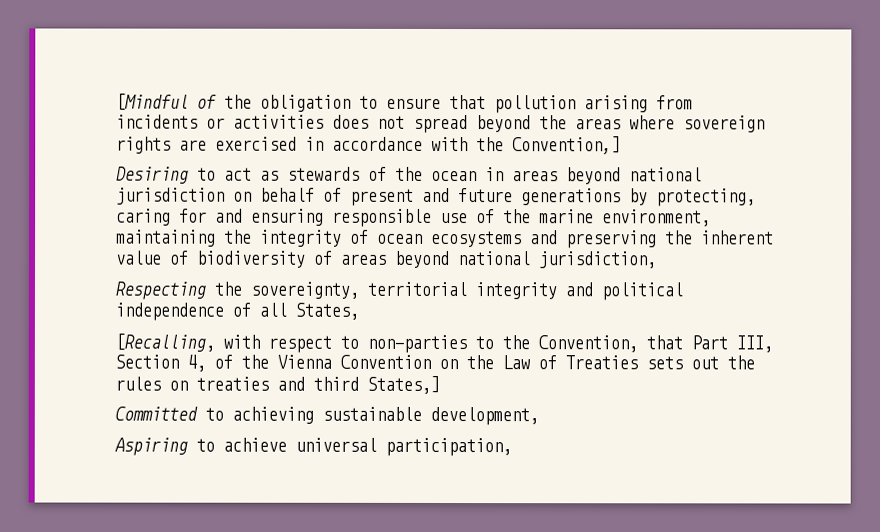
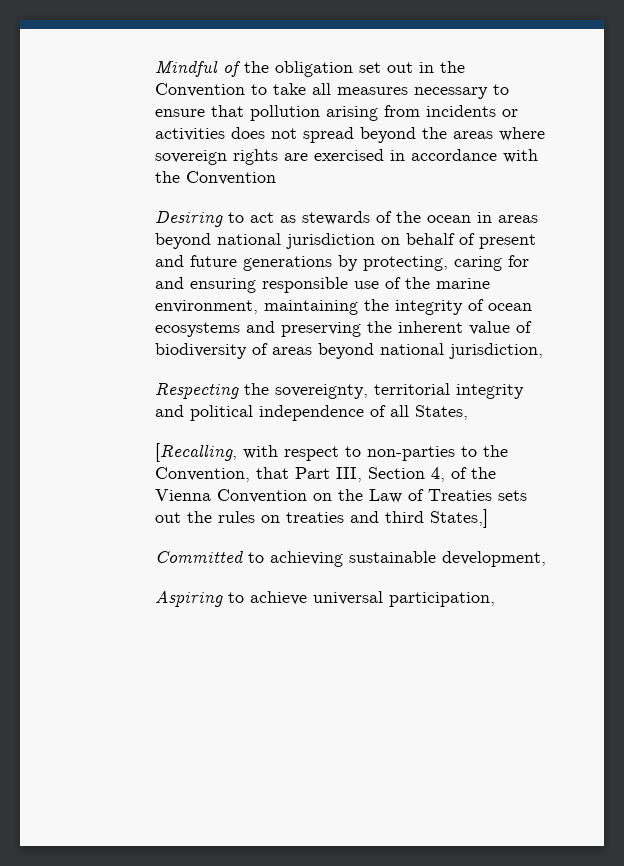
[116,93,190,111] [Mindful -> [155,60,219,77] Mindful
(352, 103) none -> [359,61,466,73] [155,83,489,99] set out in the Convention to take all measures necessary
[512,136,622,155] Convention,] -> [186,171,277,185] Convention

